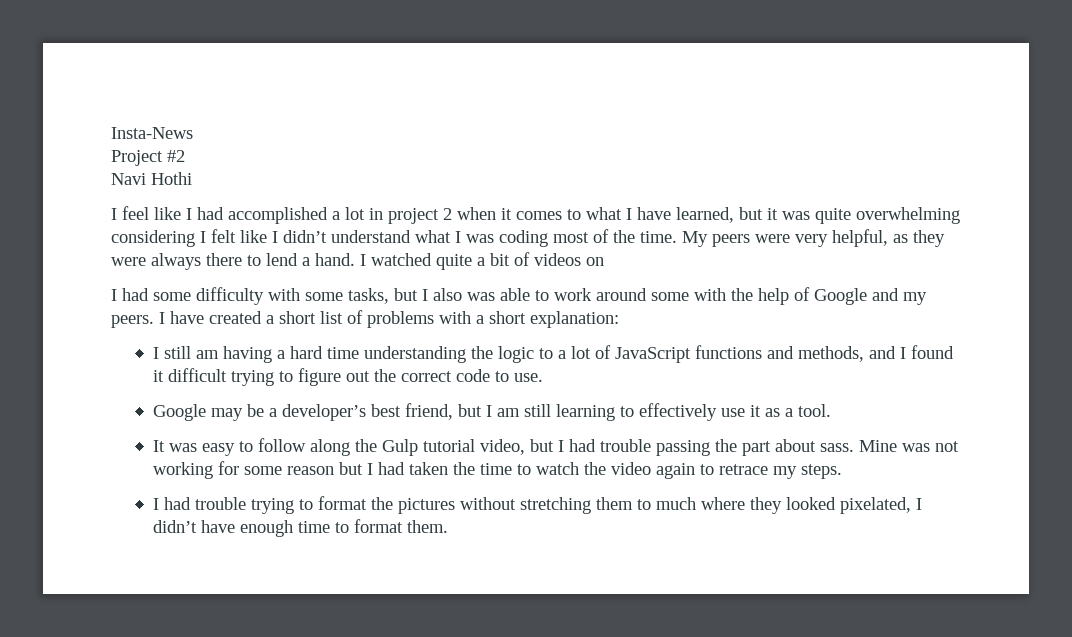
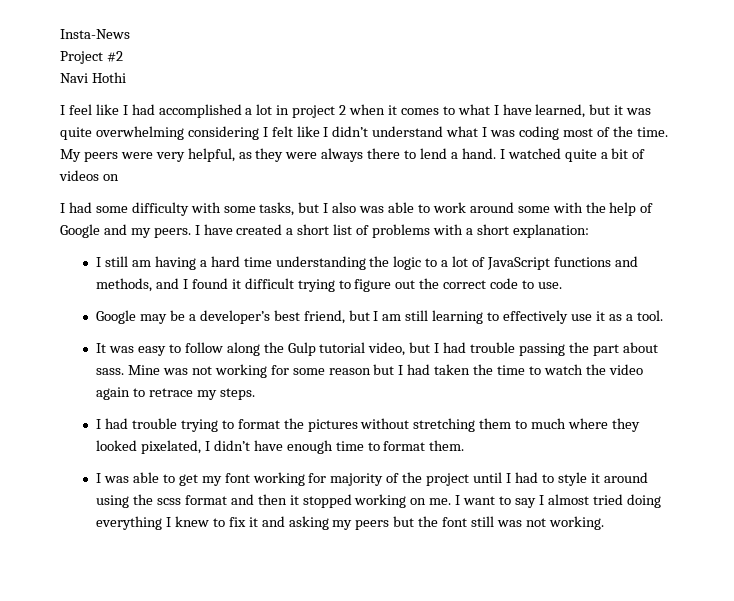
(449, 526) none -> [96,472,648,486] [96,494,661,508] [96,516,604,530] // I was able to get my font working for majority of the project until I had to style it around using the scss format and then it stopped working on me. I want to say I almost tried doing everything I knew to fix it and asking my peers but the font still was not working.

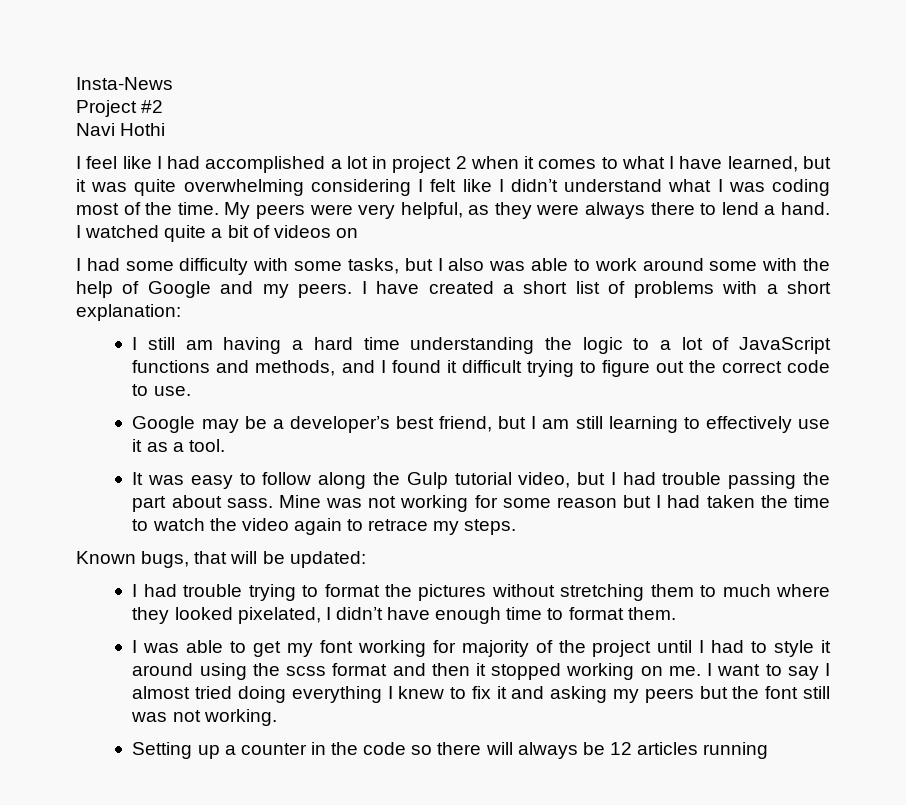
(255, 394) none -> [76,551,366,568] // Known bugs, that will be updated:
(604, 523) none -> [132,742,769,759] // Setting up a counter in the code so there will always be 12 articles running

